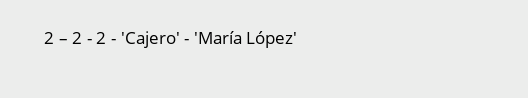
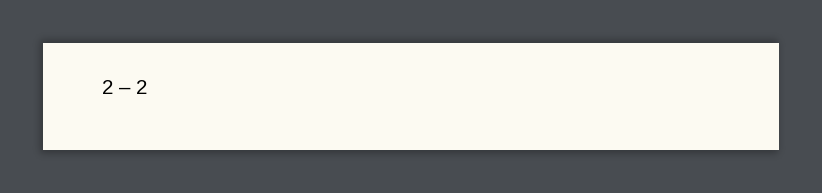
[44,31,298,48] 2 – 2 - 2 - 'Cajero' - 'María López' -> [102,80,147,94] 2 – 2

